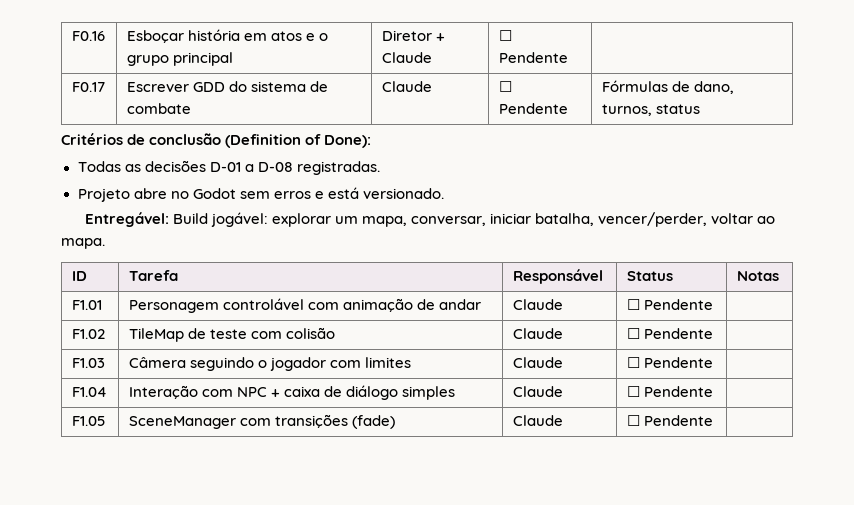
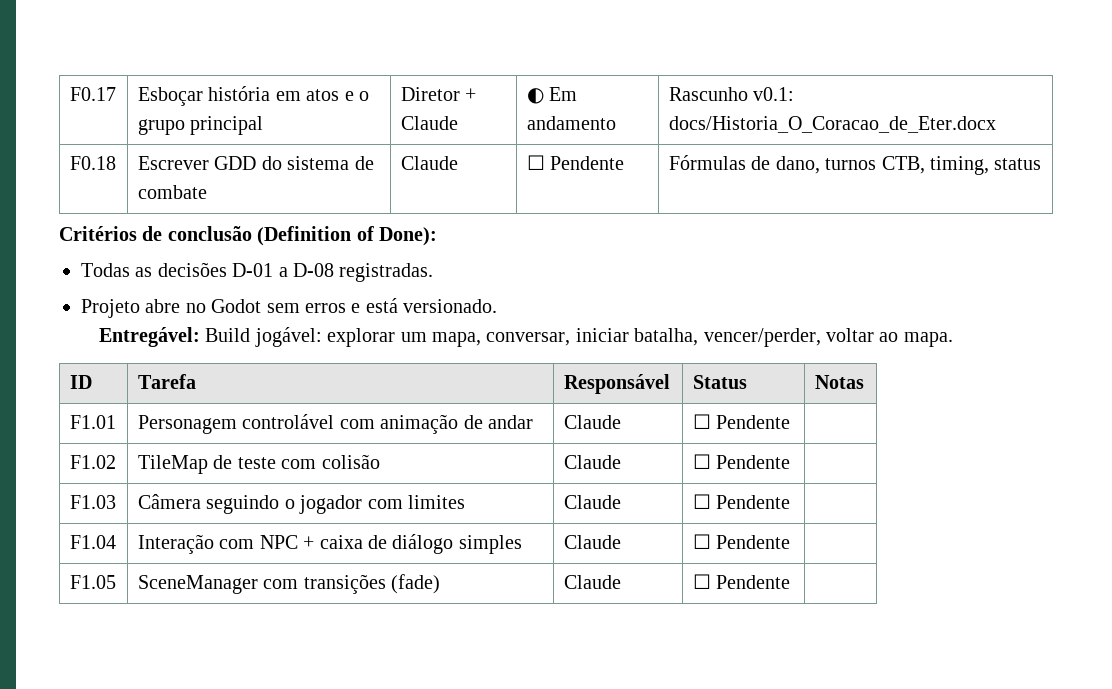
[71,31,105,41] F0.16 -> [69,87,116,101] F0.17
[498,30,512,41] [498,52,568,63] [71,82,105,92] ☐ Pendente | // F0.17 -> [526,87,578,104] [526,116,616,130] [668,87,795,101] [668,116,996,133] [69,156,116,170] ◐ Em andamento | Rascunho v0.1: docs/Historia_O_Coracao_de_Eter.docx // F0.18
[601,104,652,116] turnos, -> [825,156,989,175] turnos CTB, timing,

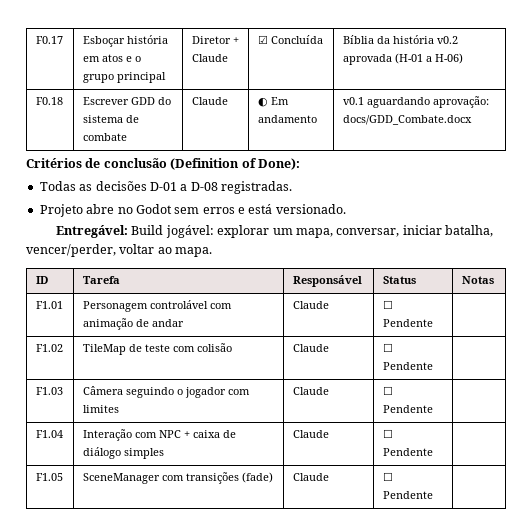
[526,87,578,104] [526,116,616,130] [668,87,795,101] [668,116,996,133] ◐ Em andamento | Rascunho v0.1: docs/Historia_O_Coracao_de_Eter.docx -> [257,35,323,44] [342,35,458,44] [342,53,463,65] ☑ Concluída | Bíblia da história v0.2 aprovada (H-01 a H-06)
[526,155,625,170] [668,155,1042,175] ☐ Pendente | Fórmulas de dano, turnos CTB, timing, status -> [257,97,289,107] [257,115,317,123] [342,96,489,108] [342,115,472,125] ◐ Em andamento | v0.1 aguardando aprovação: docs/GDD_Combate.docx

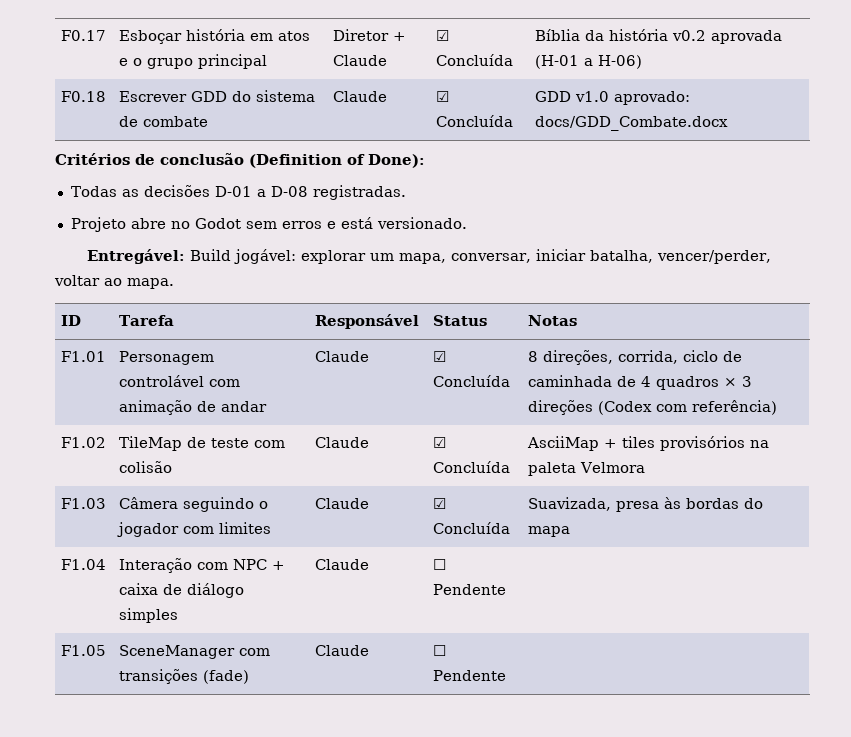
[257,97,289,107] [257,115,317,123] [342,96,489,108] ◐ Em andamento | v0.1 aguardando aprovação: -> [436,91,450,102] [436,115,514,127] [535,91,691,105] ☑ Concluída | GDD v1.0 aprovado:
[382,300,393,309] [382,319,433,327] ☐ Pendente | -> [433,351,447,362] [433,375,511,387] [528,350,743,365] [528,375,753,390] [528,400,778,415] ☑ Concluída | 8 direções, corrida, ciclo de caminhada de 4 quadros × 3 direções (Codex com referência)
[382,343,393,352] [382,362,433,370] ☐ Pendente | -> [433,437,447,448] [433,461,511,473] [527,436,770,451] [528,462,646,476] ☑ Concluída | AsciiMap + tiles provisórios na paleta Velmora
[382,386,393,395] [382,405,433,413] ☐ Pendente | -> [433,498,447,509] [433,522,511,534] [528,497,764,512] [528,526,571,537] ☑ Concluída | Suavizada, presa às bordas do mapa

